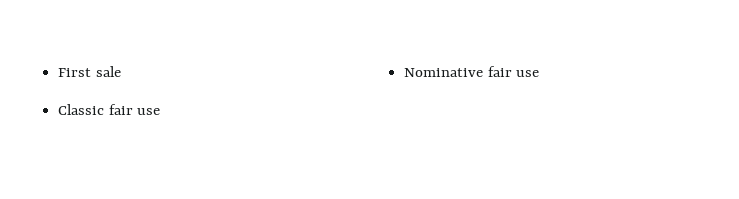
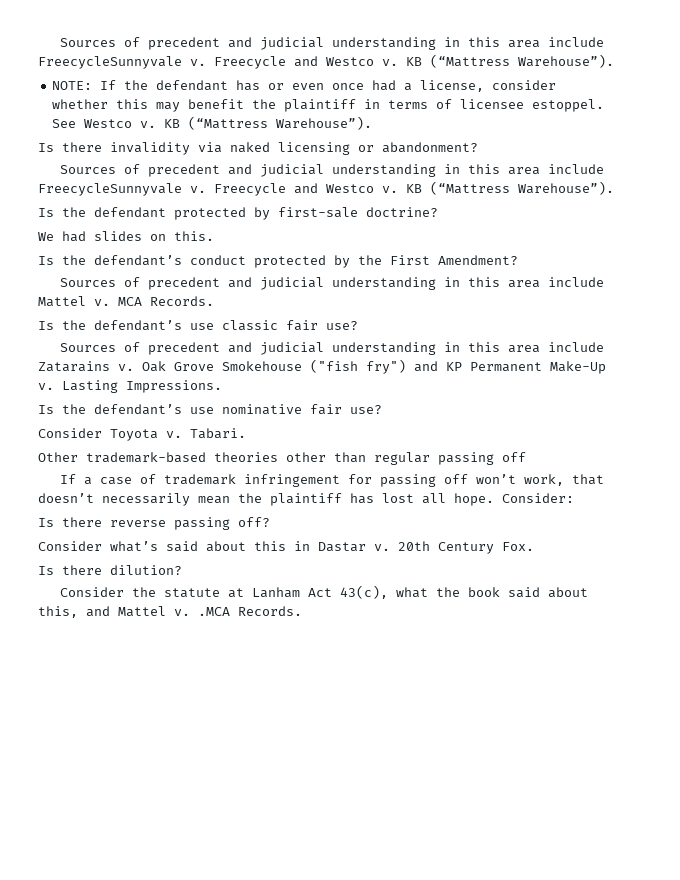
[58,66,121,77] [58,104,161,115] [404,66,540,77] First sale // Classic fair use // Nominative fair use -> [60,37,605,50] [38,54,614,69] [52,80,557,92] [52,99,605,112] [52,116,373,130] [38,142,478,155] [60,164,605,177] [38,181,614,196] [38,207,438,220] [38,231,214,242] [38,255,518,268] [60,277,605,290] [38,296,214,307] [38,320,358,331] [60,342,605,355] [38,359,606,374] [38,380,222,393] [38,404,382,415] [38,428,246,441] [38,452,526,465] [60,474,605,487] [38,493,574,506] [38,517,270,530] [38,541,534,554] [38,565,182,575] [60,585,589,599] [38,606,302,618] Sources of precedent and judicial understanding in this area include FreecycleSunnyvale v. Freecycle and Westco v. KB (“Mattress Warehouse”). // NOTE: If the defendant has or even once had a license, consider whether this may benefit the plaintiff in terms of licensee estoppel. See Westco v. KB (“Mattress Warehouse”). // Is there invalidity via naked licensing or abandonment? // Sources of precedent and judicial understanding in this area include FreecycleSunnyvale v. Freecycle and Westco v. KB (“Mattress Warehouse”). // Is the defendant protected by first-sale doctrine? // We had slides on this. // Is the defendant’s conduct protected by the First Amendment? // Sources of precedent and judicial understanding in this area include Mattel v. MCA Records. // Is the defendant’s use classic fair use? // Sources of precedent and judicial understanding in this area include Zatarains v. Oak Grove Smokehouse ("fish fry") and KP Permanent Make-Up v. Lasting Impressions. // Is the defendant’s use nominative fair use? // Consider Toyota v. Tabari. // Other trademark-based theories other than regular passing off // If a case of trademark infringement for passing off won’t work, that doesn’t necessarily mean the plaintiff has lost all hope. Consider: // Is there reverse passing off? // Consider what’s said about this in Dastar v. 20th Century Fox. // Is there dilution? // Consider the statute at Lanham Act 43(c), what the book said about this, and Mattel v. .MCA Records.

